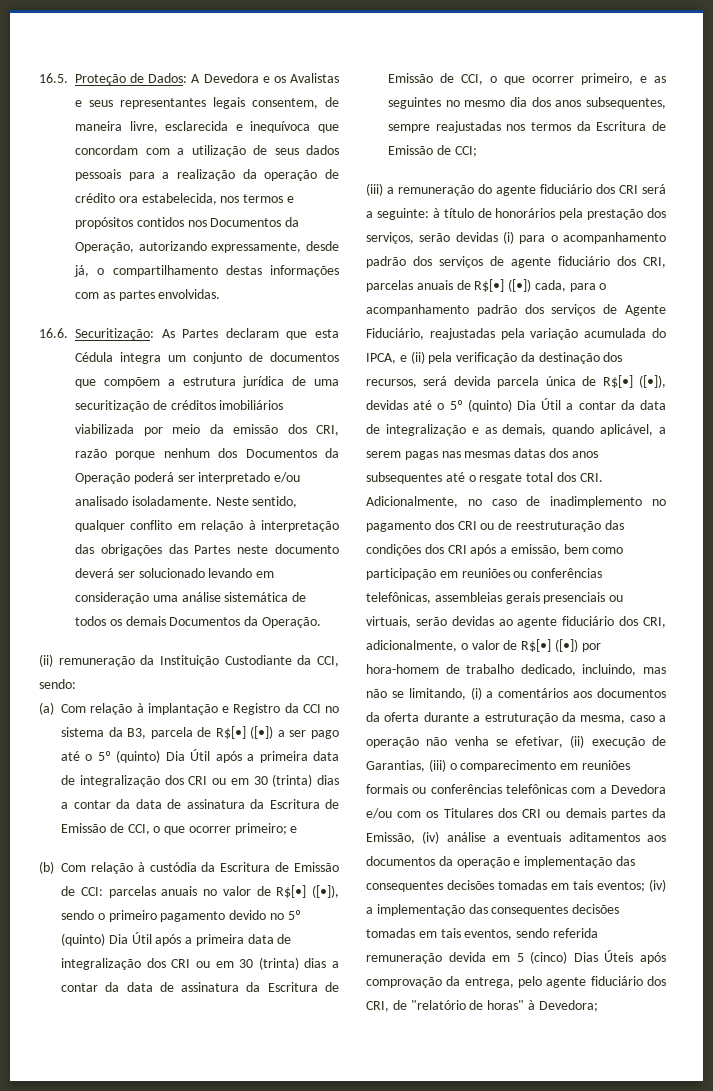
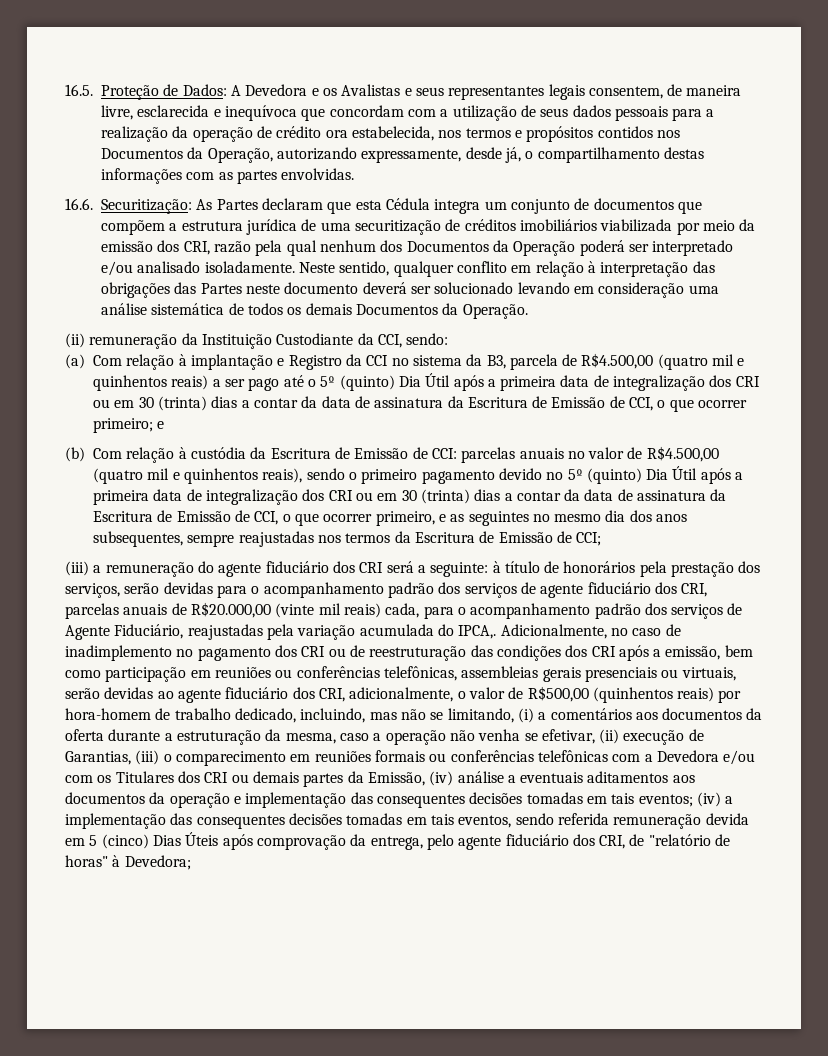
[115,451,156,460] porque -> [255,240,317,256] pela qual
[215,726,274,739] R$[•] ([•]) -> [581,353,745,370] [93,375,209,391] R$4.500,00 (quatro mil e quinhentos reais)
[276,885,339,898] R$[•] ([•]), -> [646,446,719,462] [93,468,303,484] R$4.500,00 (quatro mil e quinhentos reais),
[503,231,514,244] (i) -> (213, 588) none
[474,279,532,292] R$[•] ([•]) -> [190,602,381,618] R$20.000,00 (vinte mil reais)
[366,351,623,364] [366,375,666,388] [366,398,666,412] [366,424,666,436] [366,448,598,460] [366,472,603,484] IPCA, e (ii) pela verificação da destinação dos recursos, será devida parcela única de R$[•] ([•]), devidas até o 5º (quinto) Dia Útil a contar da data de integralização e as demais, quando aplicável, a serem pagas nas mesmas datas dos anos subsequentes até o resgate total dos CRI. -> [458,625,497,639] IPCA,.
[521,639,578,652] R$[•] ([•]) -> [527,686,715,703] R$500,00 (quinhentos reais)

